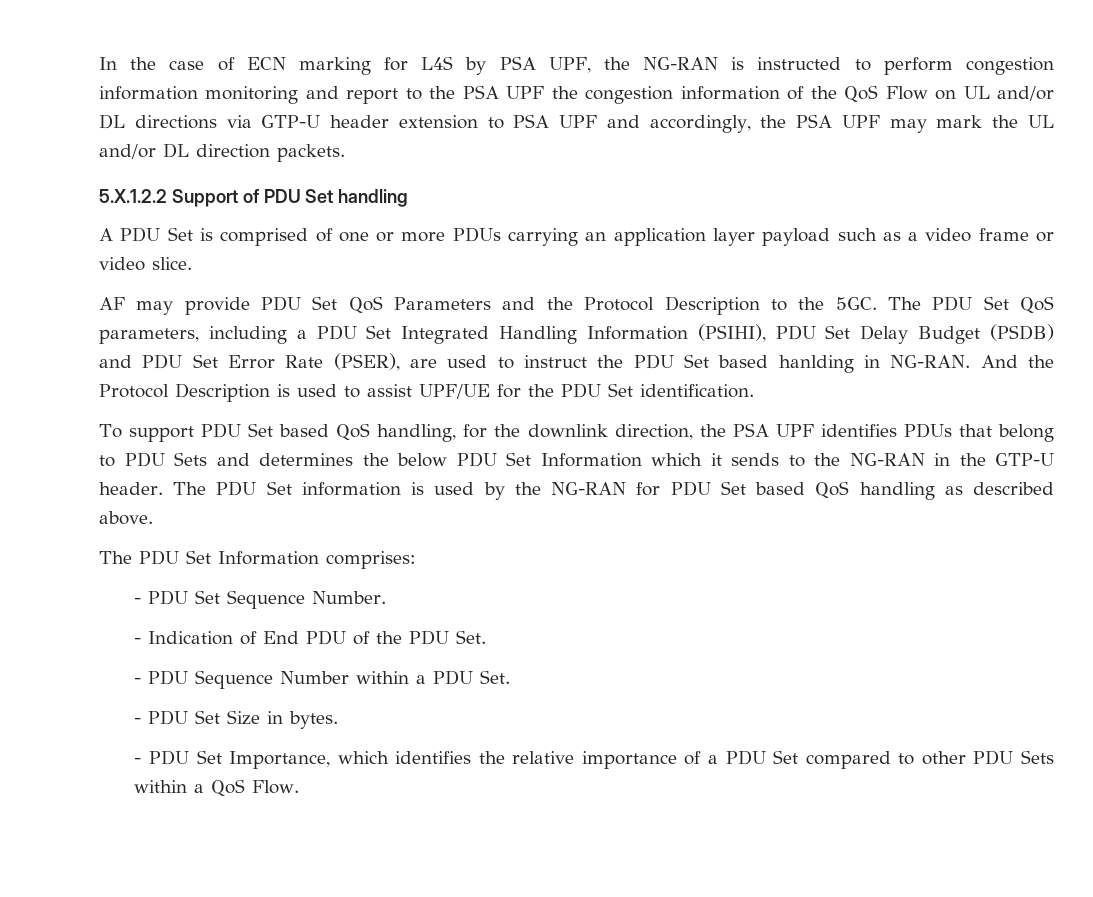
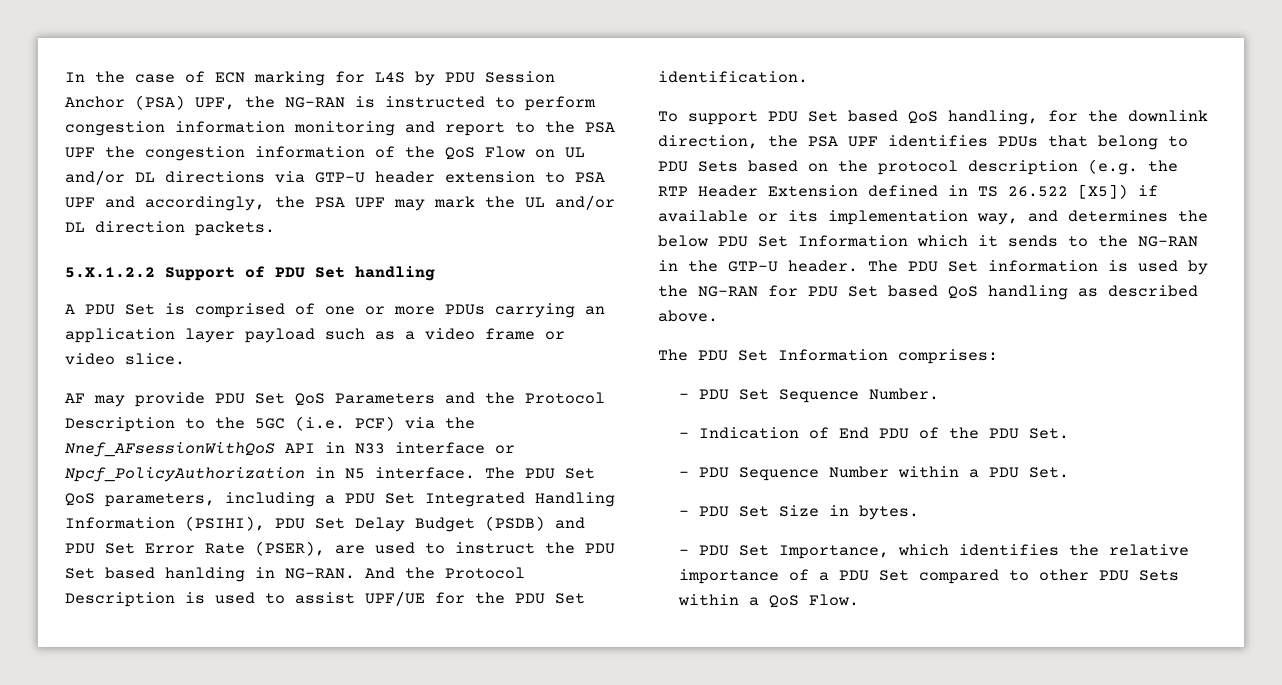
[499,56,536,70] PSA -> [445,71,555,83] [65,95,185,110] PDU Session Anchor (PSA)
[835,297,877,310] 5GC. -> [255,416,475,431] [65,442,515,457] [65,467,475,482] 5GC (i.e. PCF) via the Nnef_AFsessionWithQoS API in N33 interface or Npcf_PolicyAuthorization in N5 interface.
(207, 459) none -> [748,159,1178,175] [658,184,1158,199] [658,210,1018,225] based on the protocol description (e.g. the RTP Header Extension defined in TS 26.522 [X5]) if available or its implementation way,

